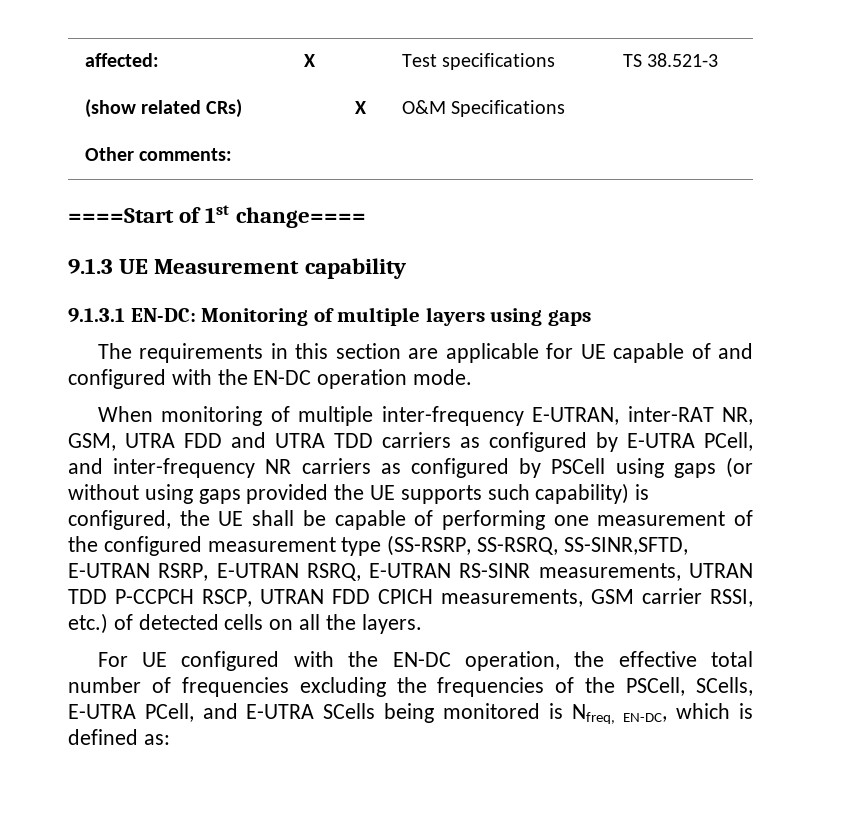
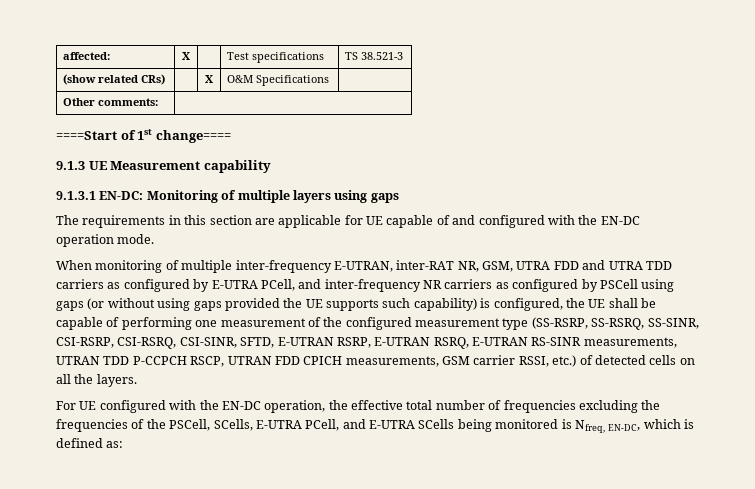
[563,537,688,555] SS-SINR,SFTD, -> [647,318,699,329] [56,337,275,349] SS-SINR, CSI-RSRP, CSI-RSRQ, CSI-SINR, SFTD,

